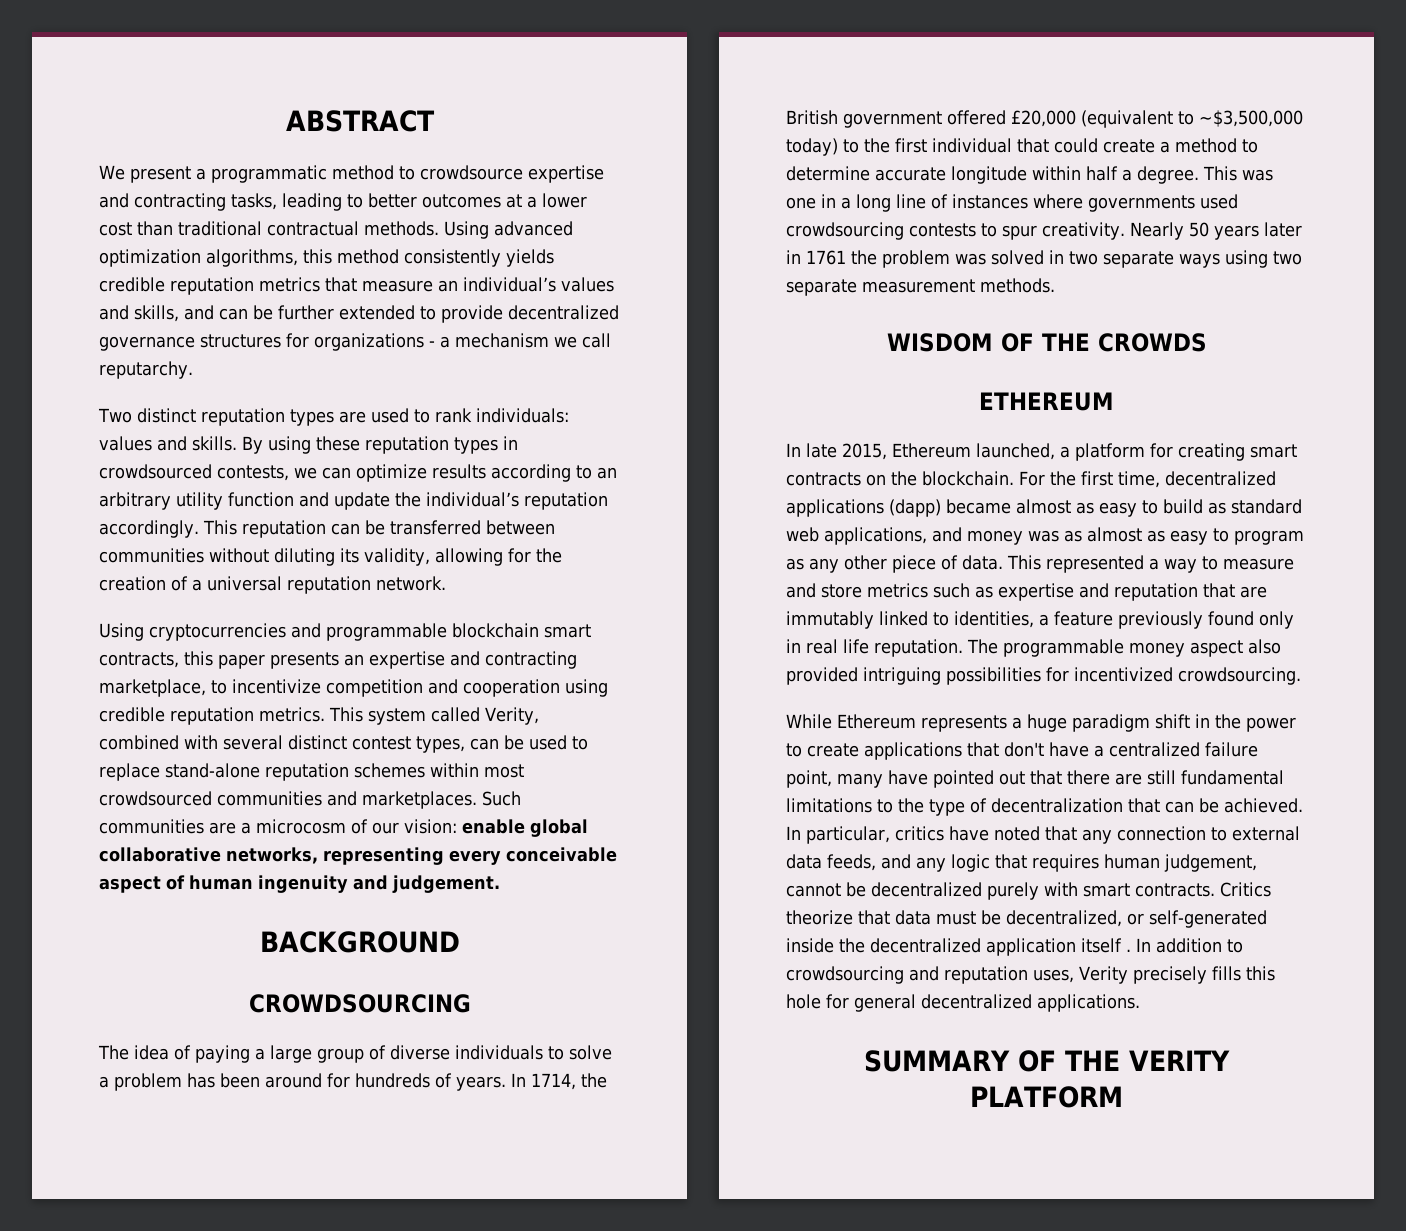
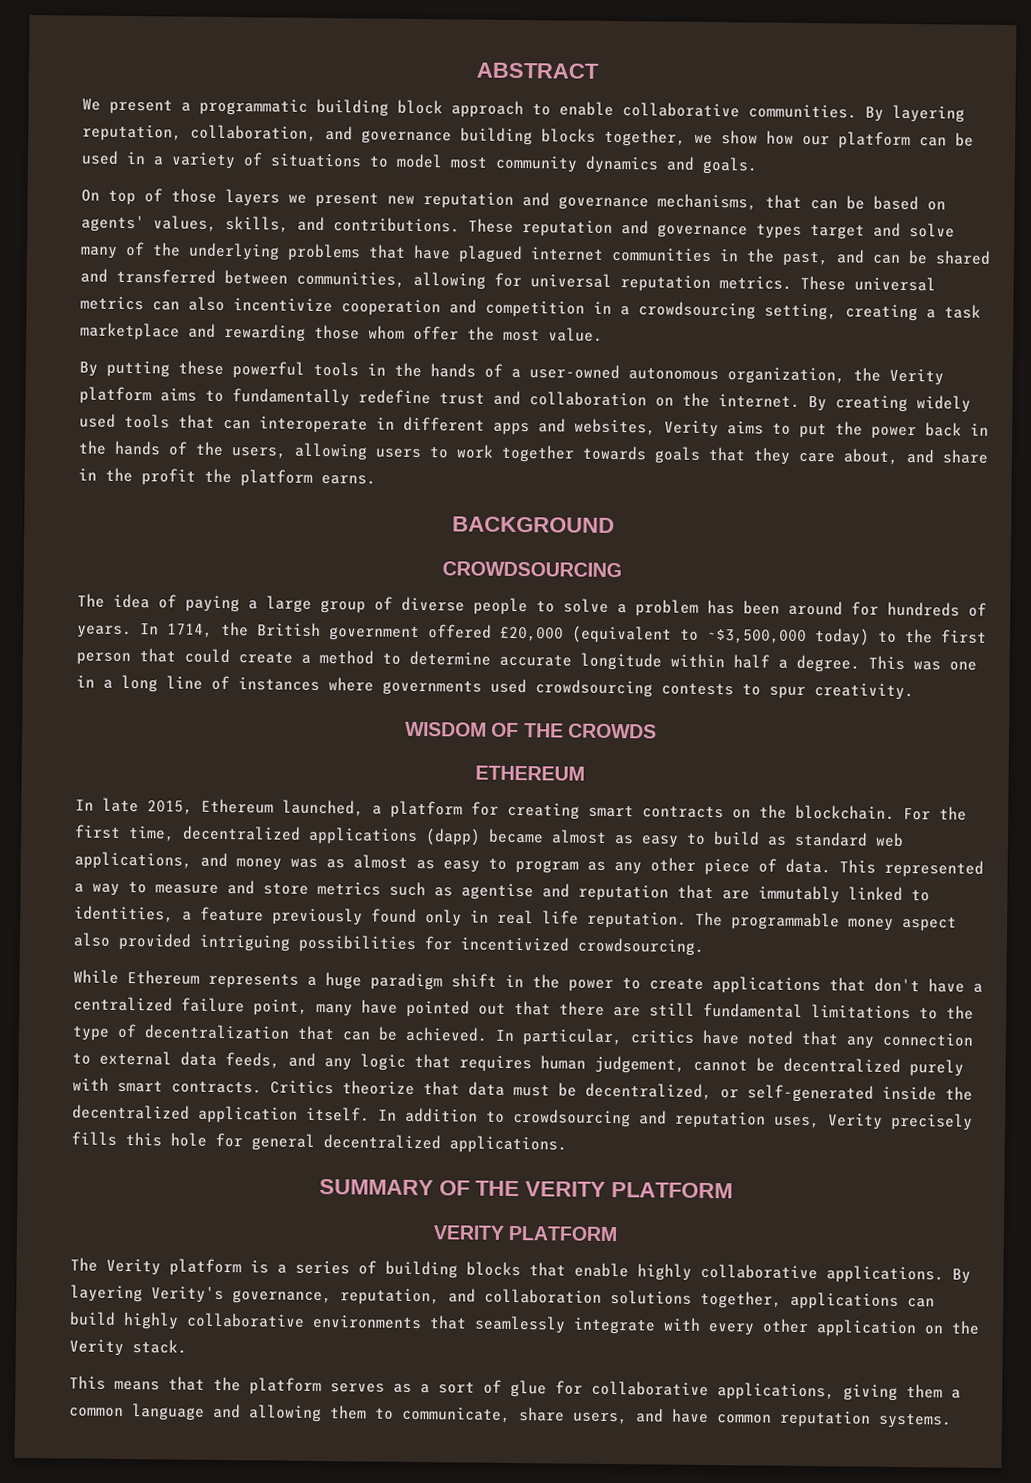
[331,165,604,183] [99,193,587,211] [99,221,573,239] [99,249,554,267] [99,277,614,295] [99,305,619,323] [99,333,611,351] [99,361,193,379] [98,408,569,426] [99,436,518,454] [99,464,617,482] [99,492,608,510] [99,520,555,538] [99,548,562,566] [99,576,446,594] [99,623,591,641] [99,651,577,669] [99,679,608,697] [99,707,539,725] [99,735,588,753] [99,763,524,781] [99,791,521,809] [99,819,588,837] [99,847,617,865] [99,875,500,893] method to crowdsource expertise and contracting tasks, leading to better outcomes at a lower cost than traditional contractual methods. Using advanced optimization algorithms, this method consistently yields credible reputation metrics that measure an individual’s values and skills, and can be further extended to provide decentralized governance structures for organizations - a mechanism we call reputarchy. // Two distinct reputation types are used to rank individuals: values and skills. By using these reputation types in crowdsourced contests, we can optimize results according to an arbitrary utility function and update the individual’s reputation accordingly. This reputation can be transferred between communities without diluting its validity, allowing for the creation of a universal reputation network. // Using cryptocurrencies and programmable blockchain smart contracts, this paper presents an expertise and contracting marketplace, to incentivize competition and cooperation using credible reputation metrics. This system called Verity, combined with several distinct contest types, can be used to replace stand-alone reputation schemes within most crowdsourced communities and marketplaces. Such communities are a microcosm of our vision: enable global collaborative networks, representing every conceivable aspect of human ingenuity and judgement. -> [316,98,965,123] [82,124,974,150] [81,150,758,175] [81,188,946,211] [81,215,955,240] [80,241,991,267] [80,268,936,292] [80,296,981,322] [80,322,603,342] [79,360,944,386] [79,386,971,413] [79,413,989,440] [78,440,989,465] [78,467,376,487] building block approach to enable collaborative communities. By layering reputation, collaboration, and governance building blocks together, we show how our platform can be used in a variety of situations to model most community dynamics and goals. // On top of those layers we present new reputation and governance mechanisms, that can be based on agents' values, skills, and contributions. These reputation and governance types target and solve many of the underlying problems that have plagued internet communities in the past, and can be shared and transferred between communities, allowing for universal reputation metrics. These universal metrics can also incentivize cooperation and competition in a crowdsourcing setting, creating a task marketplace and rewarding those whom offer the most value. // By putting these powerful tools in the hands of a user-owned autonomous organization, the Verity platform aims to fundamentally redefine trust and collaboration on the internet. By creating widely used tools that can interoperate in different apps and websites, Verity aims to put the power back in the hands of the users, allowing users to work together towards goals that they care about, and share in the profit the platform earns.
[455,1045,543,1060] individuals -> [473,597,528,616] people
[932,138,1012,153] individual -> [76,652,131,666] person
[1129,222,1302,240] [786,250,1302,268] [786,278,1055,296] Nearly 50 years later in 1761 the problem was solved in two separate ways using two separate measurement methods. -> (914, 692) none
[998,583,1074,601] expertise -> [461,883,534,901] agentise
[1081,938,1131,953] itself . -> [306,1106,370,1122] itself.
(1124, 1097) none -> [432,1225,619,1242] [70,1257,971,1284] [70,1284,935,1310] [69,1311,980,1338] [69,1339,187,1356] [69,1375,961,1401] [69,1403,952,1429] // VERITY PLATFORM // The Verity platform is a series of building blocks that enable highly collaborative applications. By layering Verity's governance, reputation, and collaboration solutions together, applications can build highly collaborative environments that seamlessly integrate with every other application on the Verity stack. // This means that the platform serves as a sort of glue for collaborative applications, giving them a common language and allowing them to communicate, share users, and have common reputation systems.

